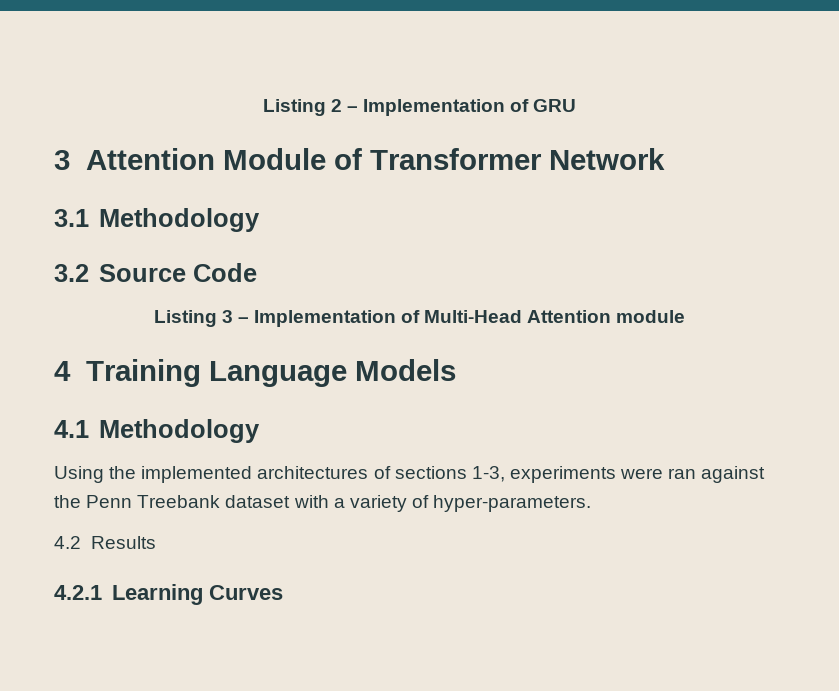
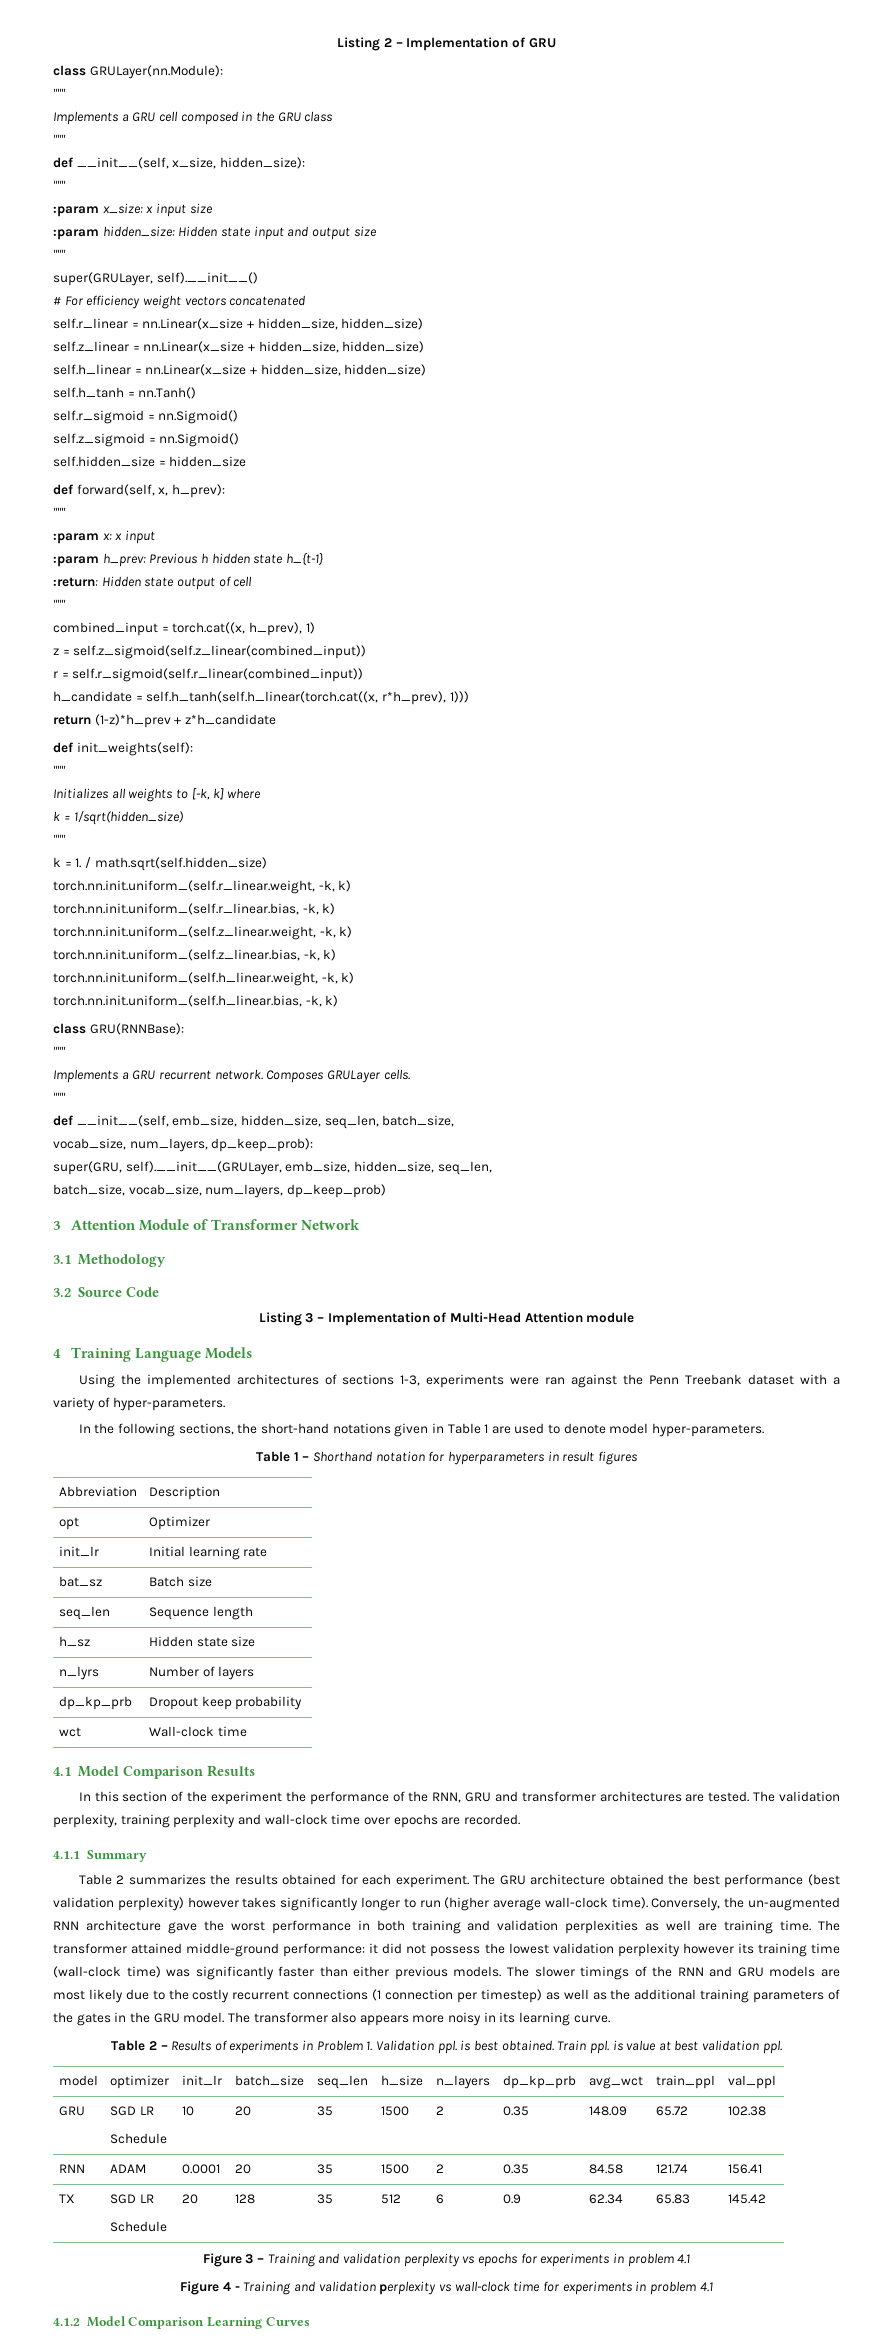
(577, 105) none -> [53,65,223,79] [53,88,66,98] [53,111,333,125] [53,134,66,144] [53,157,305,169] [53,180,66,190] [53,203,213,217] [53,226,377,240] [53,249,66,259] [53,272,258,286] [53,295,306,309] [53,318,424,330] [53,341,425,353] [53,364,427,376] [53,387,197,399] [53,410,239,424] [53,433,240,447] [53,456,247,467] [53,484,225,498] [53,507,66,517] [53,530,155,544] [53,552,323,567] [53,576,253,590] [53,599,66,609] [53,622,315,636] [53,645,367,659] [53,668,364,682] [53,691,469,705] [53,714,276,728] [53,742,193,756] [53,765,66,775] [53,788,261,802] [53,811,185,825] [53,834,66,844] [53,857,267,871] [53,880,352,894] [53,903,336,915] [53,926,353,940] [53,949,337,961] [53,972,355,986] [53,995,339,1007] [53,1023,184,1035] [53,1046,66,1056] [53,1069,410,1083] [53,1092,66,1102] [53,1115,455,1129] [53,1138,314,1152] [53,1161,492,1175] [53,1184,386,1198] // class GRULayer(nn.Module): // """ // Implements a GRU cell composed in the GRU class // """ // def __init__(self, x_size, hidden_size): // """ // :param x_size: x input size // :param hidden_size: Hidden state input and output size // """ // super(GRULayer, self).__init__() // # For efficiency weight vectors concatenated // self.r_linear = nn.Linear(x_size + hidden_size, hidden_size) // self.z_linear = nn.Linear(x_size + hidden_size, hidden_size) // self.h_linear = nn.Linear(x_size + hidden_size, hidden_size) // self.h_tanh = nn.Tanh() // self.r_sigmoid = nn.Sigmoid() // self.z_sigmoid = nn.Sigmoid() // self.hidden_size = hidden_size // def forward(self, x, h_prev): // """ // :param x: x input // :param h_prev: Previous h hidden state h_{t-1} // :return: Hidden state output of cell // """ // combined_input = torch.cat((x, h_prev), 1) // z = self.z_sigmoid(self.z_linear(combined_input)) // r = self.r_sigmoid(self.r_linear(combined_input)) // h_candidate = self.h_tanh(self.h_linear(torch.cat((x, r*h_prev), 1))) // return (1-z)*h_prev + z*h_candidate // def init_weights(self): // """ // Initializes all weights to [-k, k] where // k = 1/sqrt(hidden_size) // """ // k = 1. / math.sqrt(self.hidden_size) // torch.nn.init.uniform_(self.r_linear.weight, -k, k) // torch.nn.init.uniform_(self.r_linear.bias, -k, k) // torch.nn.init.uniform_(self.z_linear.weight, -k, k) // torch.nn.init.uniform_(self.z_linear.bias, -k, k) // torch.nn.init.uniform_(self.h_linear.weight, -k, k) // torch.nn.init.uniform_(self.h_linear.bias, -k, k) // class GRU(RNNBase): // """ // Implements a GRU recurrent network. Composes GRULayer cells. // """ // def __init__(self, emb_size, hidden_size, seq_len, batch_size, // vocab_size, num_layers, dp_keep_prob): // super(GRU, self).__init__(GRULayer, emb_size, hidden_size, seq_len, // batch_size, vocab_size, num_layers, dp_keep_prob)
[54,419,260,443] // 4.1 Methodology -> (252, 1353) none
[54,536,156,549] [54,585,102,600] 4.2 Results // 4.2.1 -> [78,1423,765,1437] [256,1451,637,1465] [58,1486,137,1497] [148,1486,220,1500] [58,1517,79,1530] [148,1516,210,1530] [58,1546,99,1557] [148,1546,268,1560] [58,1576,102,1587] [148,1576,212,1587] [58,1606,110,1620] [148,1606,253,1620] [58,1636,90,1647] [148,1636,256,1647] [58,1666,99,1680] [148,1666,255,1680] [58,1696,132,1710] [148,1696,303,1710] [58,1727,81,1737] [148,1726,247,1737] [53,1765,255,1779] [78,1791,840,1805] [53,1814,520,1828] [53,1850,147,1862] [78,1874,840,1888] [53,1897,841,1911] [53,1920,841,1934] [53,1943,841,1957] [53,1966,840,1980] [53,1989,841,2003] [53,2012,610,2026] [111,2040,782,2054] [58,2075,98,2086] [109,2075,169,2089] [181,2075,222,2086] [234,2075,304,2086] [316,2075,368,2089] [380,2075,423,2086] [435,2075,490,2089] [502,2075,576,2089] [588,2076,643,2089] [655,2075,715,2089] [727,2075,776,2089] [58,2106,85,2116] [109,2106,154,2116] [109,2133,167,2144] [181,2106,194,2116] [234,2106,251,2116] [316,2106,333,2116] [380,2106,409,2116] [435,2106,444,2115] [502,2106,529,2116] [588,2106,627,2116] [655,2106,688,2116] [727,2106,766,2116] [58,2164,85,2173] [109,2164,146,2173] [181,2164,220,2174] [234,2164,251,2174] [316,2164,333,2174] [380,2164,409,2174] [435,2164,444,2173] [502,2164,529,2174] [588,2164,623,2174] [655,2164,688,2174] [727,2164,762,2174] [58,2194,75,2203] [109,2194,154,2204] [109,2221,167,2232] [181,2194,198,2204] [234,2194,255,2204] [316,2194,333,2204] [380,2194,401,2204] [435,2194,444,2204] [502,2194,521,2204] [588,2194,623,2204] [655,2194,690,2204] [727,2194,766,2204] [202,2253,691,2267] [180,2281,713,2295] [53,2316,205,2329] In the following sections, the short-hand notations given in Table 1 are used to denote model hyper-parameters. // Table 1 – Shorthand notation for hyperparameters in result figures // Abbreviation | Description // opt | Optimizer // init_lr | Initial learning rate // bat_sz | Batch size // seq_len | Sequence length // h_sz | Hidden state size // n_lyrs | Number of layers // dp_kp_prb | Dropout keep probability // wct | Wall-clock time // 4.1 Model Comparison Results // In this section of the experiment the performance of the RNN, GRU and transformer architectures are tested. The validation perplexity, training perplexity and wall-clock time over epochs are recorded. // 4.1.1 Summary // Table 2 summarizes the results obtained for each experiment. The GRU architecture obtained the best performance (best validation perplexity) however takes significantly longer to run (higher average wall-clock time). Conversely, the un-augmented RNN architecture gave the worst performance in both training and validation perplexities as well are training time. The transformer attained middle-ground performance: it did not possess the lowest validation perplexity however its training time (wall-clock time) was significantly faster than either previous models. The slower timings of the RNN and GRU models are most likely due to the costly recurrent connections (1 connection per timestep) as well as the additional training parameters of the gates in the GRU model. The transformer also appears more noisy in its learning curve. // Table 2 – Results of experiments in Problem 1. Validation ppl. is best obtained. Train ppl. is value at best validation ppl. // model | optimizer | init_lr | batch_size | seq_len | h_size | n_layers | dp_kp_prb | avg_wct | train_ppl | val_ppl // GRU | SGD LR // Schedule | 10 | 20 | 35 | 1500 | 2 | 0.35 | 148.09 | 65.72 | 102.38 // RNN | ADAM | 0.0001 | 20 | 35 | 1500 | 2 | 0.35 | 84.58 | 121.74 | 156.41 // TX | SGD LR // Schedule | 20 | 128 | 35 | 512 | 6 | 0.9 | 62.34 | 65.83 | 145.42 // Figure 3 – Training and validation perplexity vs epochs for experiments in problem 4.1 // Figure 4 - Training and validation perplexity vs wall-clock time for experiments in problem 4.1 // 4.1.2 Model Comparison

